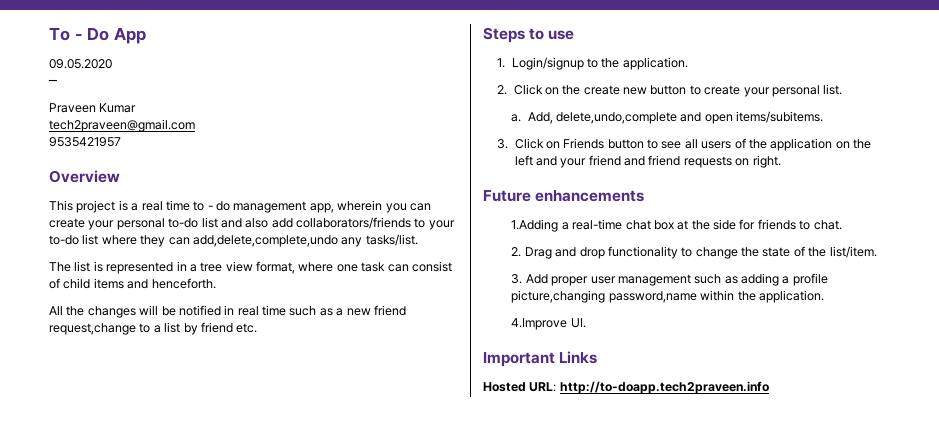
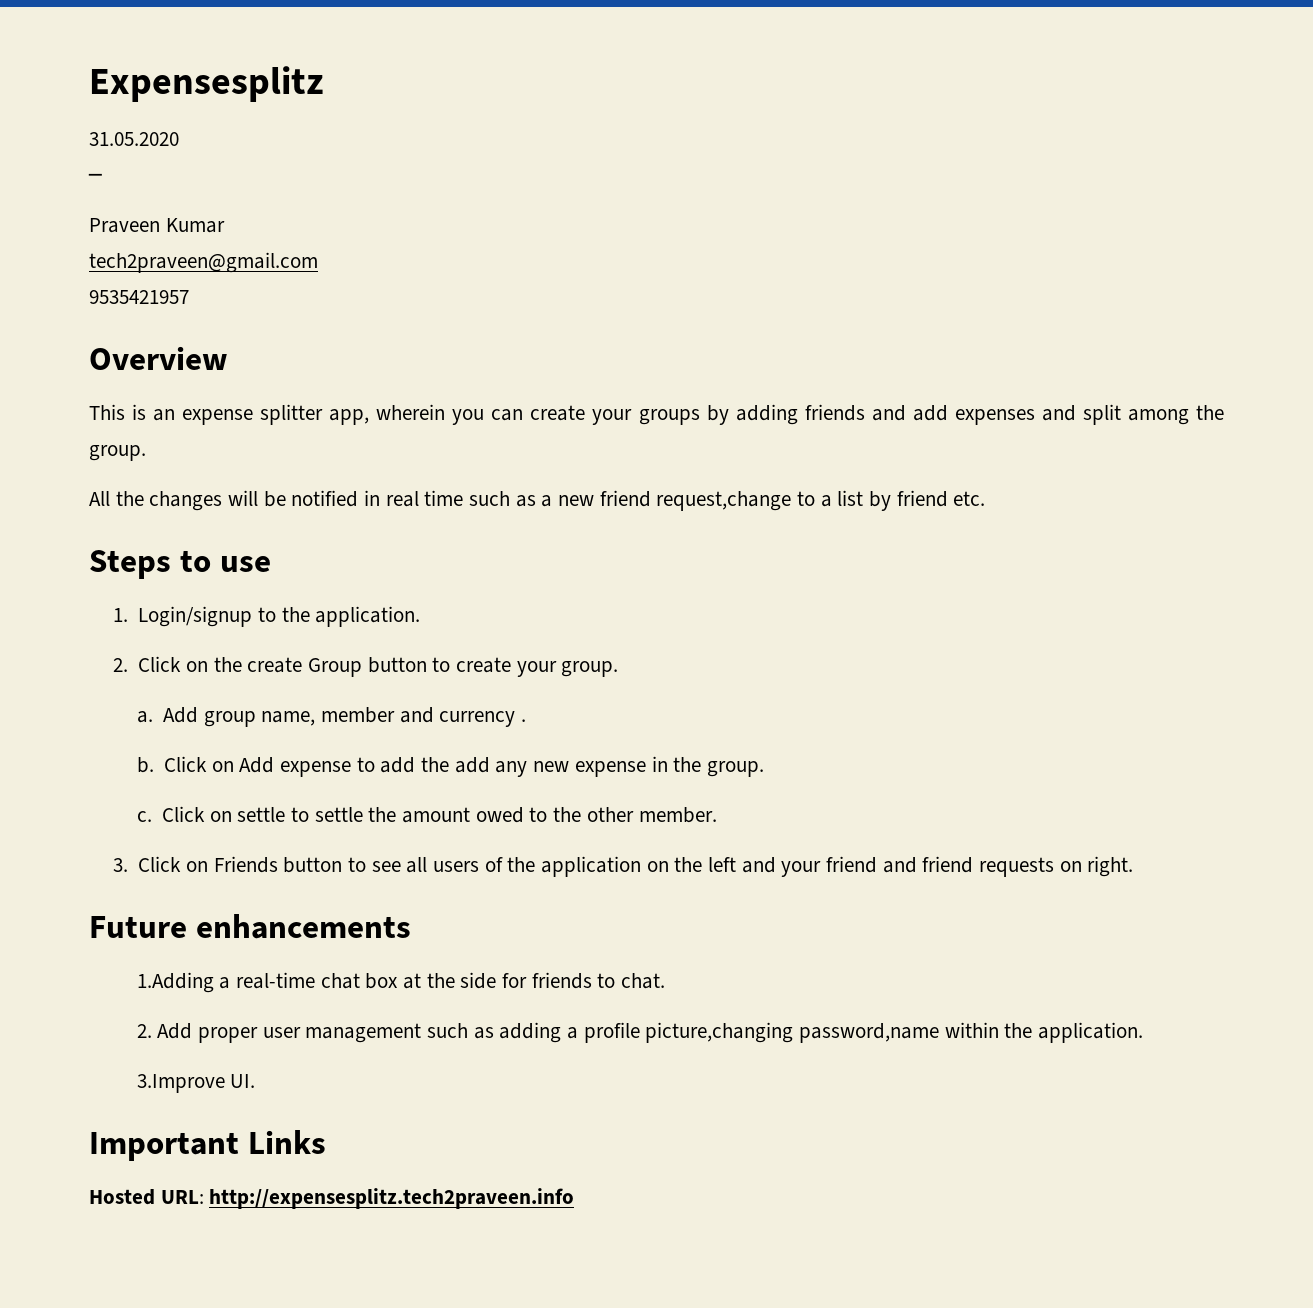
[49,27,146,44] [49,59,112,69] To - Do App // 09.05.2020 -> [89,66,323,102] [89,132,179,146] Expensesplitz // 31.05.2020
[76,200,307,213] project is a real time to - do management -> [132,404,324,425] is an expense splitter
[116,217,455,230] [49,234,418,247] [49,261,452,274] [49,278,216,289] personal to-do list and also add collaborators/friends to your to-do list where they can add,delete,complete,undo any tasks/list. // The list is represented in a tree view format, where one task can consist of child items and henceforth. -> [638,404,1224,425] [89,445,146,461] groups by adding friends and add expenses and split among the group.
[622,87,647,95] new -> [307,658,362,677] Group
[771,84,843,97] personal list. -> [561,661,619,677] group.
[527,111,824,124] Add, delete,undo,complete and open items/subitems. -> [163,707,527,727] [136,756,764,777] [136,806,717,823] Add group name, member and currency . // b. Click on Add expense to add the add any new expense in the group. // c. Click on settle to settle the amount owed to the other member.
[524,246,877,259] [511,274,523,284] Drag and drop functionality to change the state of the list/item. // 3. -> (152, 1031) none
[511,318,568,330] 4.Improve -> [136,1074,225,1093] 3.Improve
[559,381,769,394] http://to-doapp.tech2praveen.info -> [209,1188,575,1209] http://expensesplitz.tech2praveen.info

